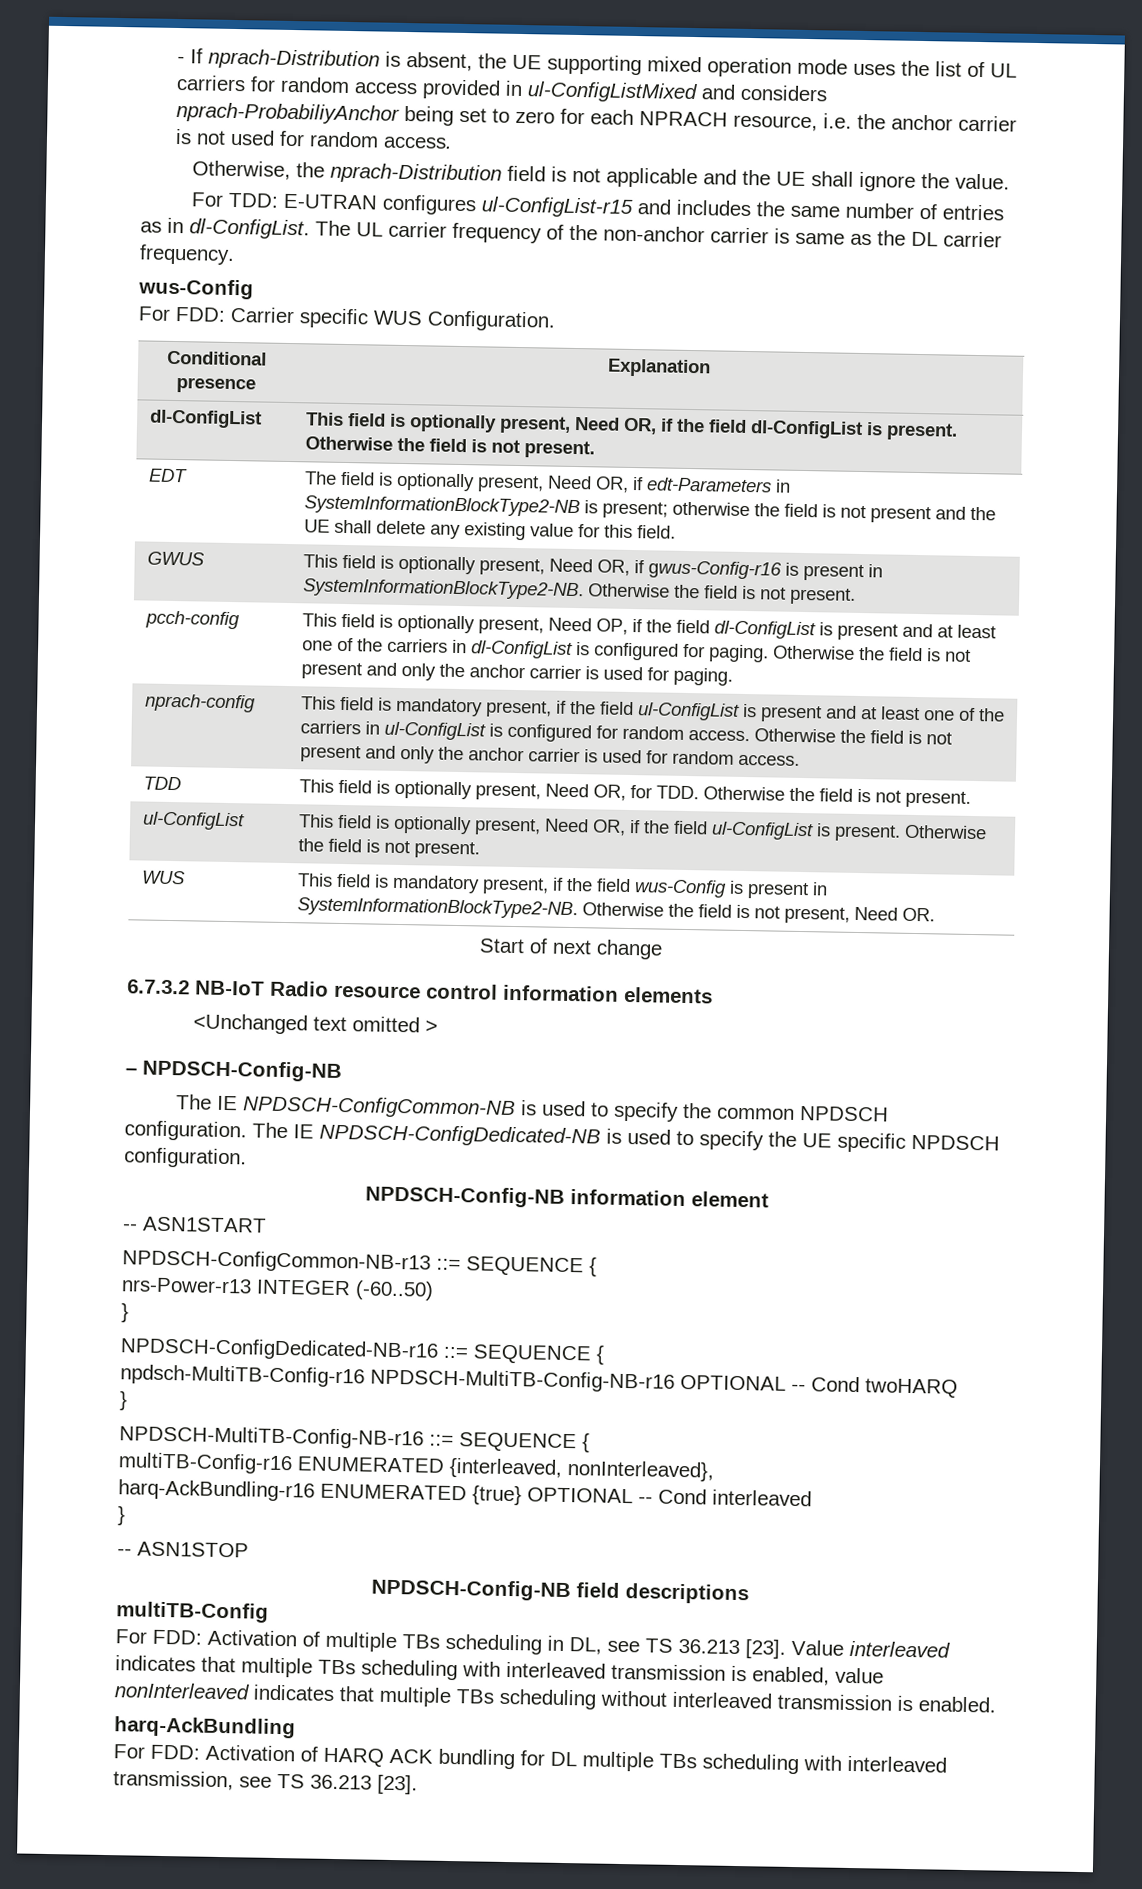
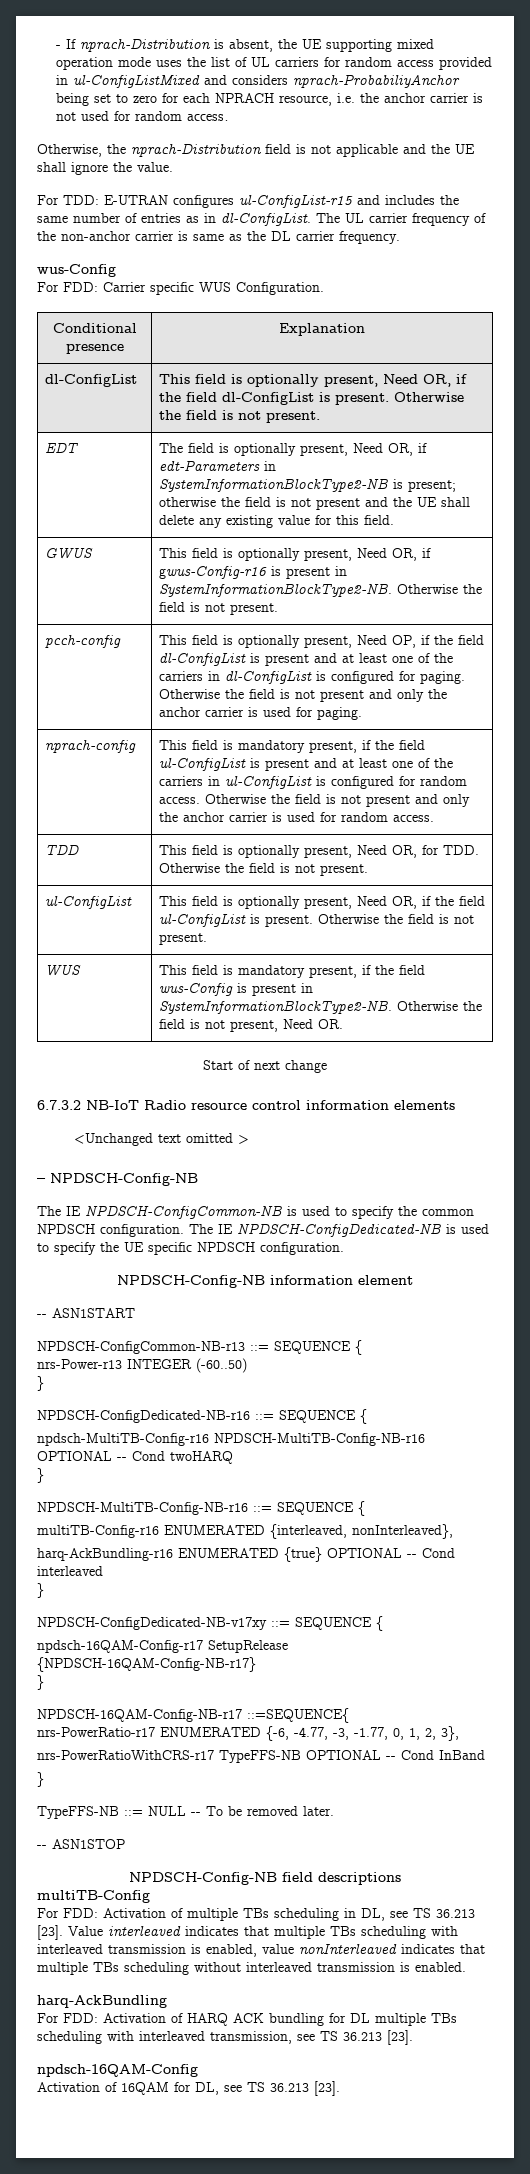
(126, 1516) none -> [37,1616,383,1631] [37,1640,288,1653] [37,1657,256,1672] [37,1675,44,1690] [37,1708,349,1723] [37,1726,459,1741] [37,1750,485,1763] [37,1772,44,1787] [37,1806,334,1819] // NPDSCH-ConfigDedicated-NB-v17xy ::= SEQUENCE { // npdsch-16QAM-Config-r17 SetupRelease {NPDSCH-16QAM-Config-NB-r17} // } // NPDSCH-16QAM-Config-NB-r17 ::=SEQUENCE{ // nrs-PowerRatio-r17 ENUMERATED {-6, -4.77, -3, -1.77, 0, 1, 2, 3}, // nrs-PowerRatioWithCRS-r17 TypeFFS-NB OPTIONAL -- Cond InBand // } // TypeFFS-NB ::= NULL -- To be removed later.
(418, 1784) none -> [37,2064,198,2077] [37,2081,340,2096] // npdsch-16QAM-Config // Activation of 16QAM for DL, see TS 36.213 [23].

